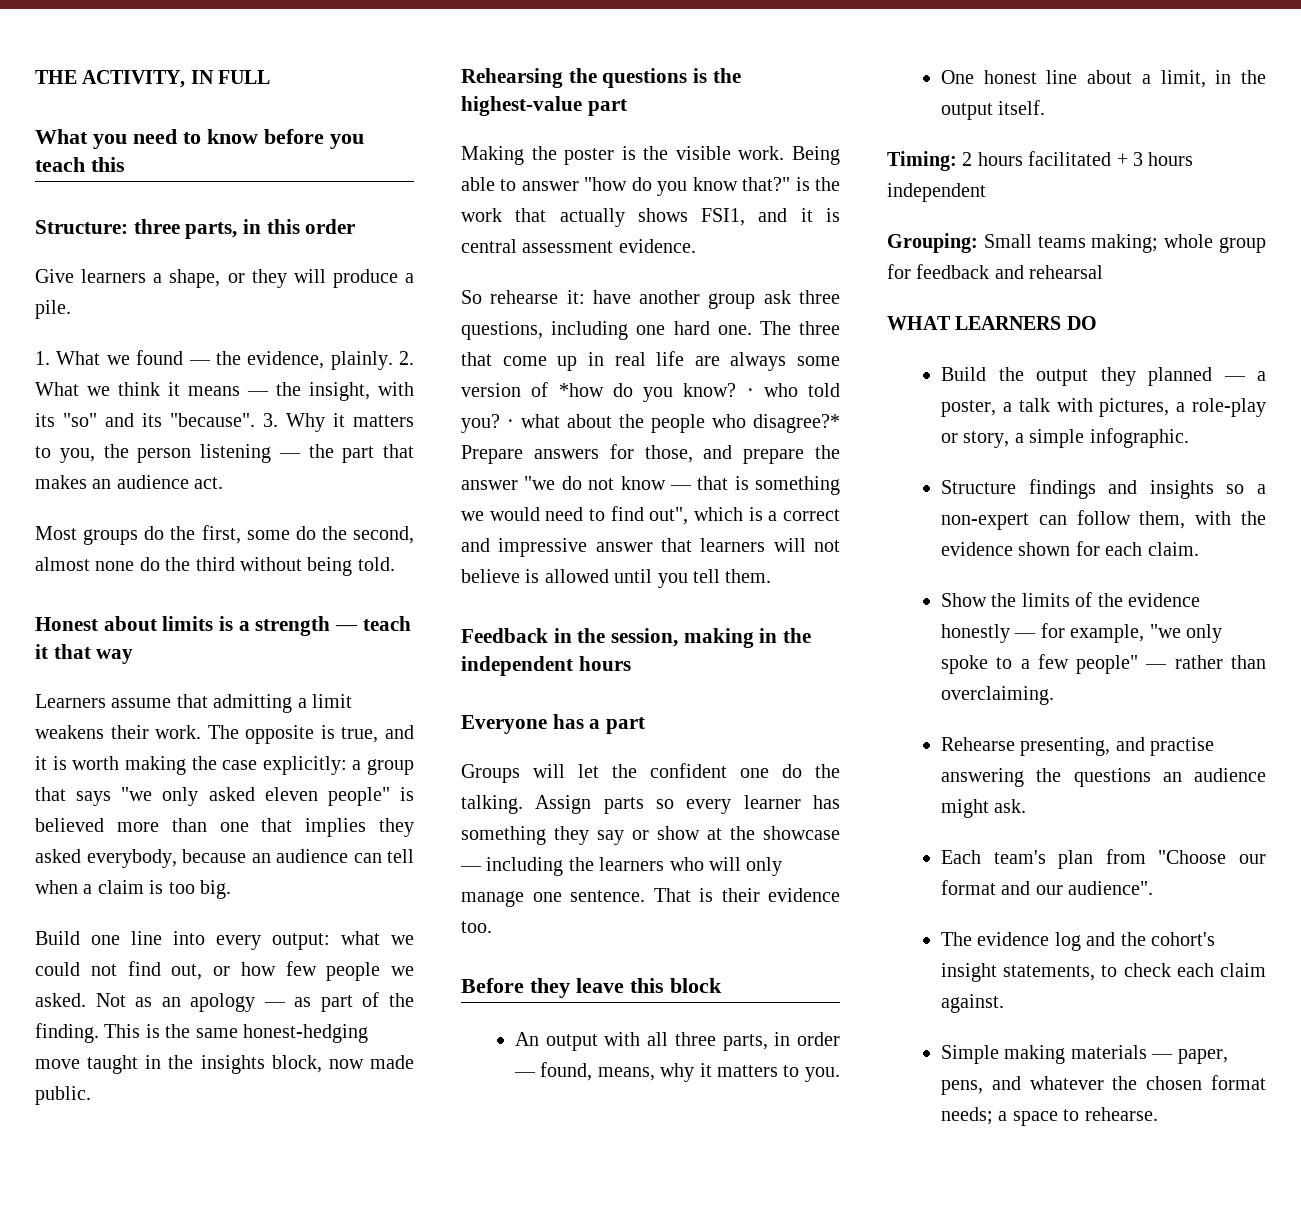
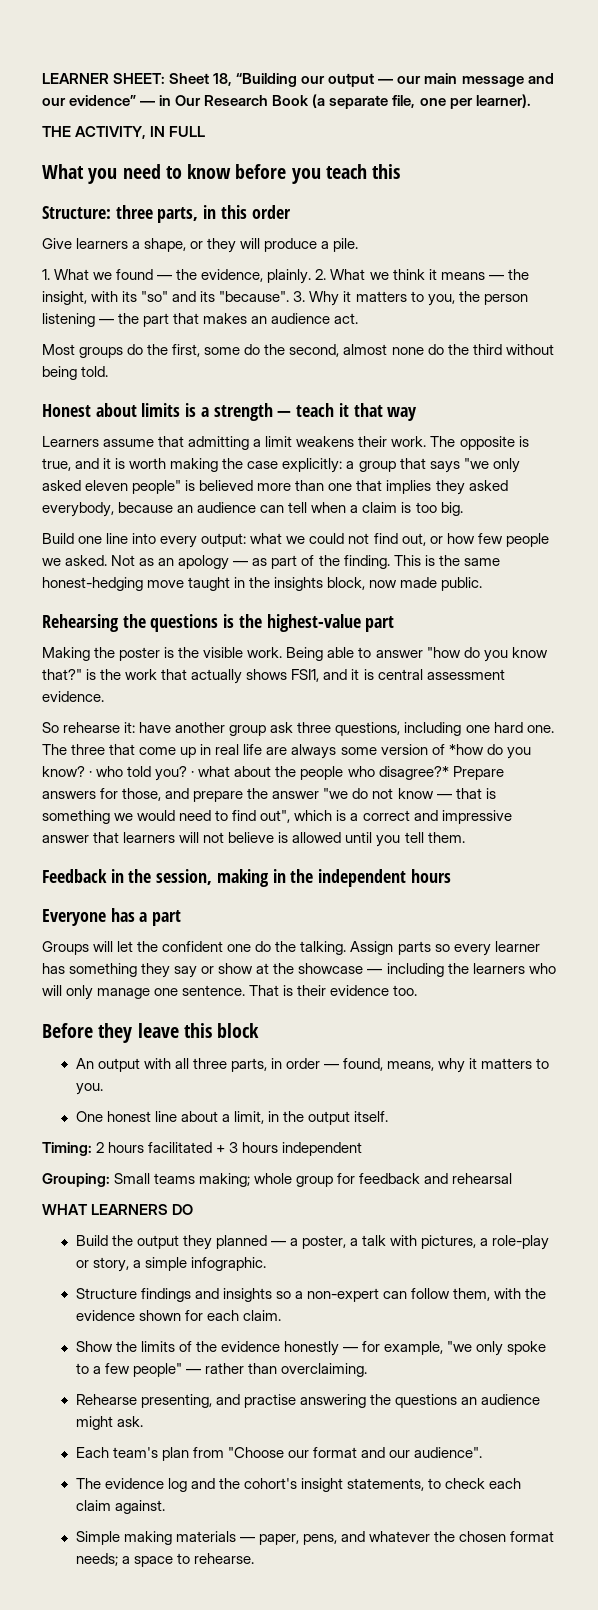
(35, 77) none -> [42,73,554,87] [42,94,531,109] LEARNER SHEET: Sheet 18, “Building our output — our main message and our evidence” — in Our Research Book (a separate file, one per learner). //

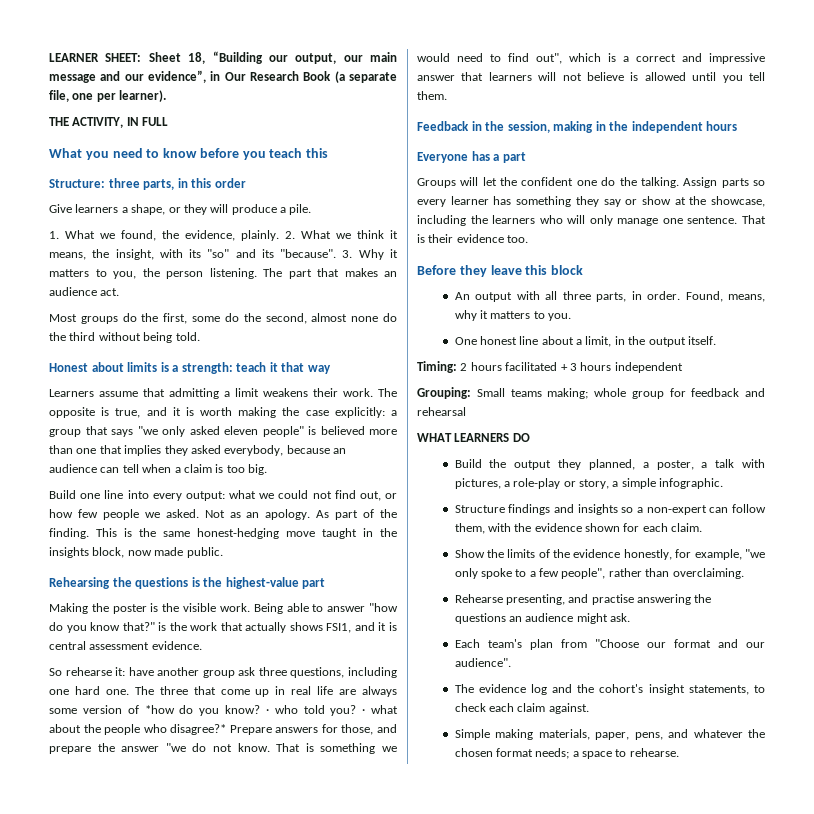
[328,73,394,87] output — -> [295,53,337,64] output,
[69,95,156,106] evidence” — -> [148,70,206,83] evidence”,
[116,269,173,280] found — -> [121,230,156,241] found,
[440,272,504,280] means — -> [49,252,86,260] means,
[42,313,140,327] listening — the -> [209,268,282,279] listening. The
[213,403,292,421] strength — -> [181,362,233,374] strength:
[178,555,268,570] apology — as -> [265,509,330,520] apology. As
[397,788,482,799] know — that -> [237,743,301,752] know. That
[298,963,383,974] showcase — -> [711,196,765,207] showcase,
[285,1058,384,1071] order — found, -> [647,291,723,302] order. Found,
[215,1235,286,1249] planned — -> [588,459,635,470] planned,
[283,1341,358,1356] honestly — -> [623,549,672,560] honestly,
[132,1363,201,1377] people" — -> [561,568,606,579] people",
[175,1531,255,1542] materials — -> [538,729,590,740] materials,

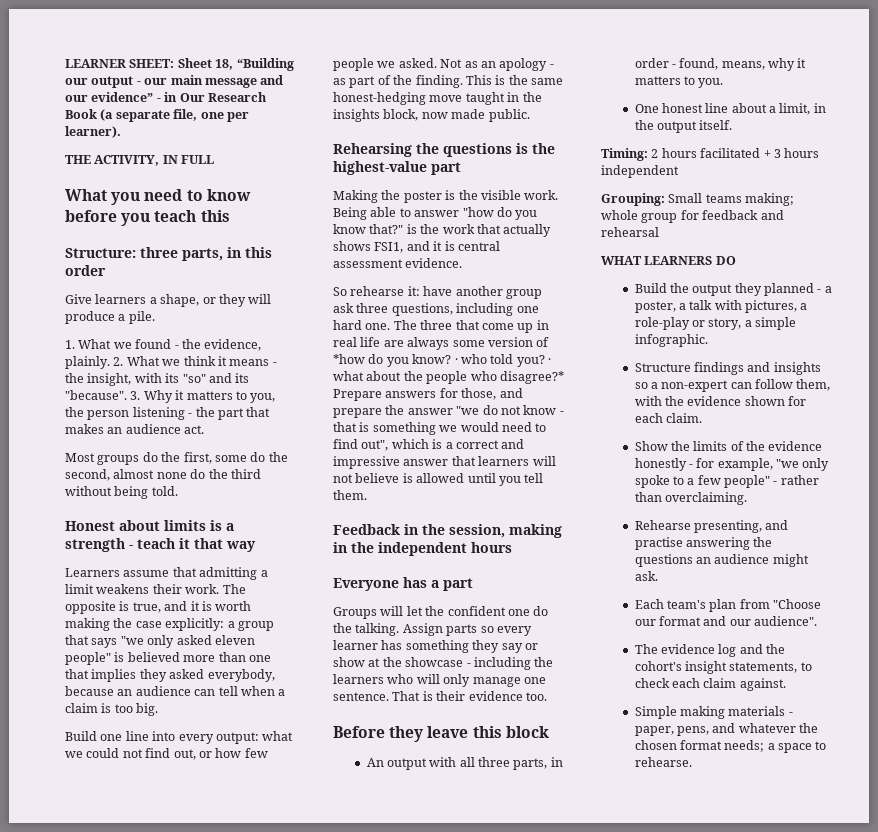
[295,53,337,64] output, -> [91,76,141,88] output -
[148,70,206,83] evidence”, -> [91,92,161,102] evidence” -
[121,230,156,241] found, -> [135,339,179,349] found -
[49,252,86,260] means, -> [229,359,277,366] means -
[209,268,282,279] listening. The -> [132,407,215,420] listening - the
[181,362,233,374] strength: -> [65,538,133,552] strength -
[265,509,330,520] apology. As -> [499,58,554,71] [333,78,346,85] apology - as
[237,743,301,752] know. That -> [523,405,564,415] [333,422,357,432] know - that
[711,196,765,207] showcase, -> [405,657,471,667] showcase -
[647,291,723,302] order. Found, -> [634,58,719,70] order - found,
[588,459,635,470] planned, -> [764,283,822,296] planned -
[623,549,672,560] honestly, -> [634,458,693,471] honestly -
[561,568,606,579] people", -> [724,475,778,488] people" -
[538,729,590,740] materials, -> [728,706,793,716] materials -

